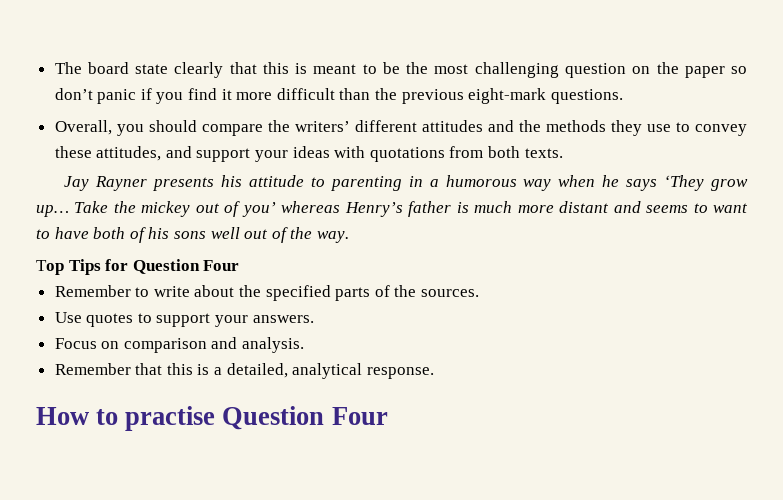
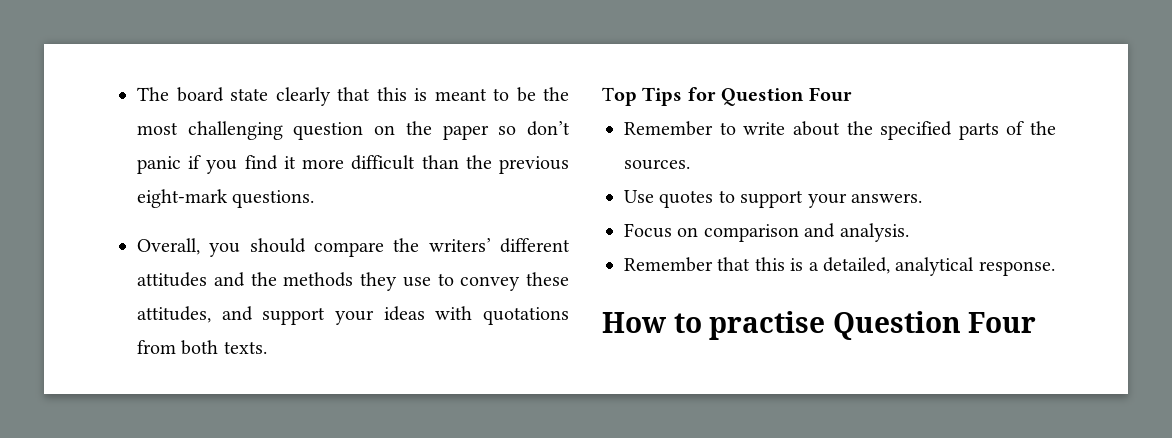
[64,175,748,191] [36,201,748,217] [36,227,349,243] // Jay Rayner presents his attitude to parenting in a humorous way when he says ‘They grow up… Take the mickey out of you’ whereas Henry’s father is much more distant and seems to want to have both of his sons well out of the way. -> (267, 347) none

